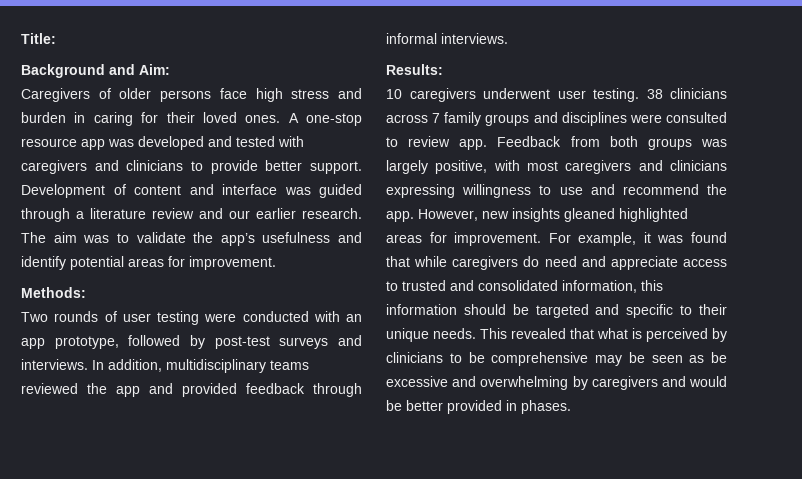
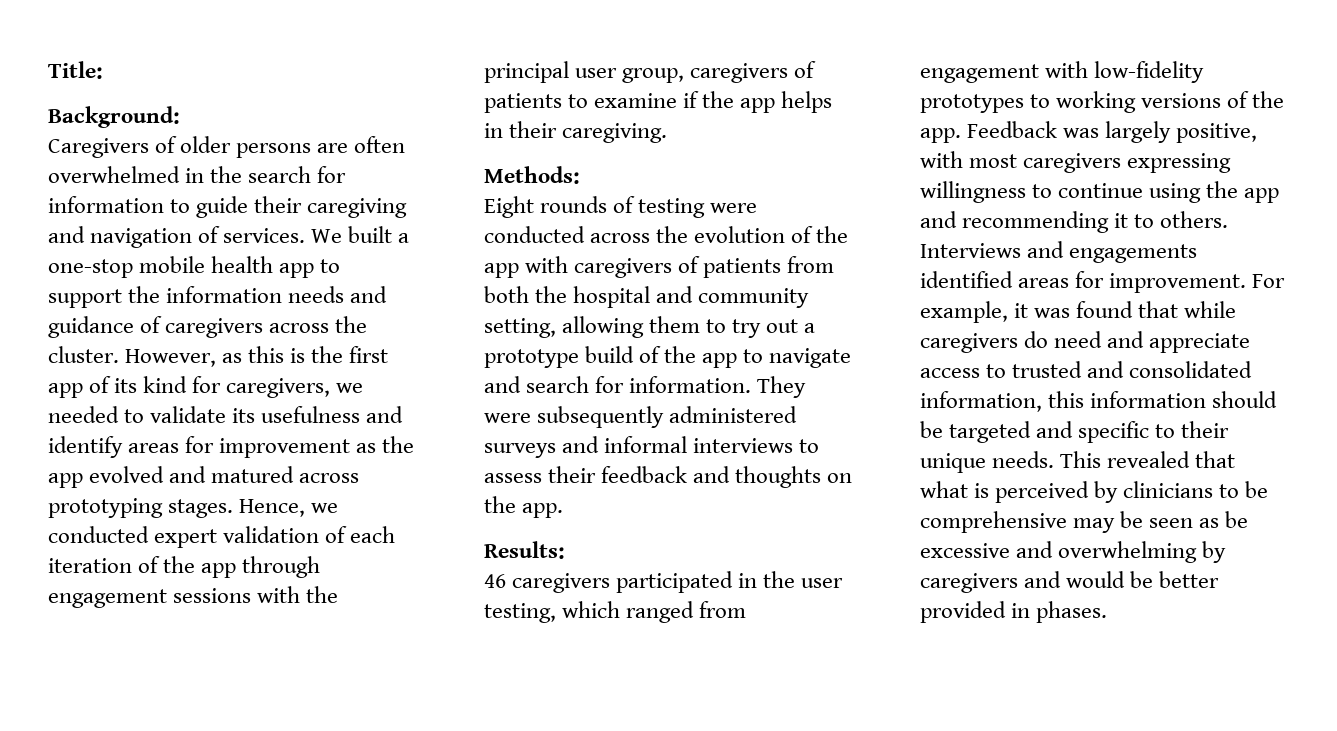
[21,64,170,78] Background and Aim: -> [48,106,180,128] Background:
[219,88,363,102] [21,112,362,126] [21,136,304,150] [21,160,362,174] [21,184,362,198] [21,208,362,222] [21,232,255,246] face high stress and burden in caring for their loved ones. A one-stop resource app was developed and tested with caregivers and clinicians to provide better support. Development of content and interface was guided through a literature review and our earlier research. The aim was to validate the app’s -> [317,136,406,153] [48,166,347,183] [48,196,408,218] [48,226,410,248] [48,256,341,278] [48,286,388,308] [48,316,368,338] [48,346,389,367] [48,376,364,398] [48,406,256,423] are often overwhelmed in the search for information to guide their caregiving and navigation of services. We built a one-stop mobile health app to support the information needs and guidance of caregivers across the cluster. However, as this is the first app of its kind for caregivers, we needed to validate its
[70,256,276,270] potential areas for improvement. -> [128,436,415,458] [48,466,360,488] [48,498,339,518] [48,526,396,548] [48,556,321,578] [48,586,339,608] [484,61,817,83] [484,91,833,113] [484,121,668,143] areas for improvement as the app evolved and matured across prototyping stages. Hence, we conducted expert validation of each iteration of the app through engagement sessions with the principal user group, caregivers of patients to examine if the app helps in their caregiving.
[21,312,48,322] Two -> [484,196,534,218] Eight
[122,313,151,322] user -> (636, 204) none
[313,311,362,322] [21,335,362,349] [21,359,309,373] [21,383,362,397] [386,33,508,44] [386,64,443,75] [386,88,727,102] [386,112,727,126] [386,136,692,150] with an app prototype, followed by post-test surveys and interviews. In addition, multidisciplinary teams reviewed the app and provided feedback through informal interviews. // Results: // 10 caregivers underwent user testing. 38 clinicians across 7 family groups and disciplines were consulted to review app. Feedback from both groups -> [590,226,849,243] [484,256,835,278] [484,286,810,308] [484,316,816,338] [484,346,852,368] [484,376,807,398] [484,406,798,428] [484,436,820,458] [484,466,853,488] [484,496,564,518] [484,541,565,559] [484,571,844,593] [484,601,747,623] [920,61,1205,83] [920,91,1285,113] [920,121,1058,143] across the evolution of the app with caregivers of patients from both the hospital and community setting, allowing them to try out a prototype build of the app to navigate and search for information. They were subsequently administered surveys and informal interviews to assess their feedback and thoughts on the app. // Results: // 46 caregivers participated in the user testing, which ranged from engagement with low-fidelity prototypes to working versions of the app. Feedback
[638,160,727,171] and clinicians -> (1122, 163) none
[559,184,727,195] [386,208,688,222] use and recommend the app. However, new insights gleaned highlighted -> [1058,181,1280,203] [920,211,1229,233] [920,241,1198,263] [920,271,1013,288] continue using the app and recommending it to others. Interviews and engagements identified

